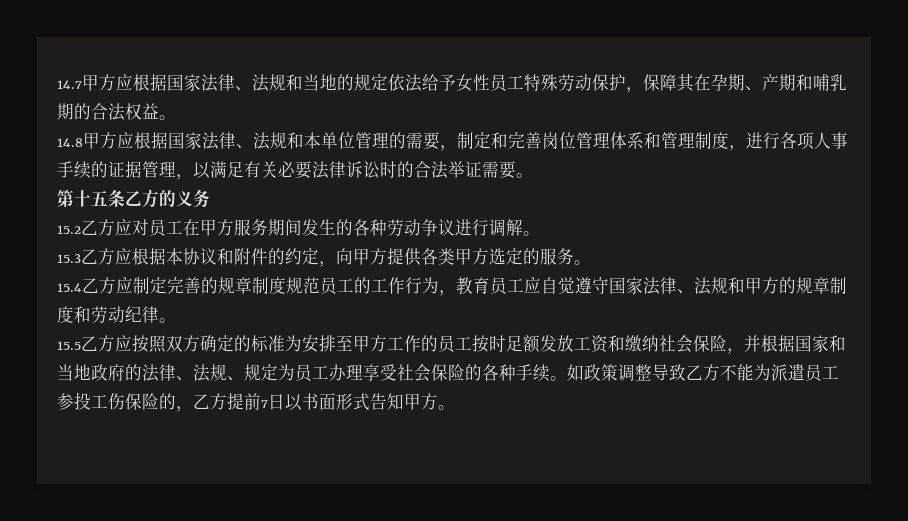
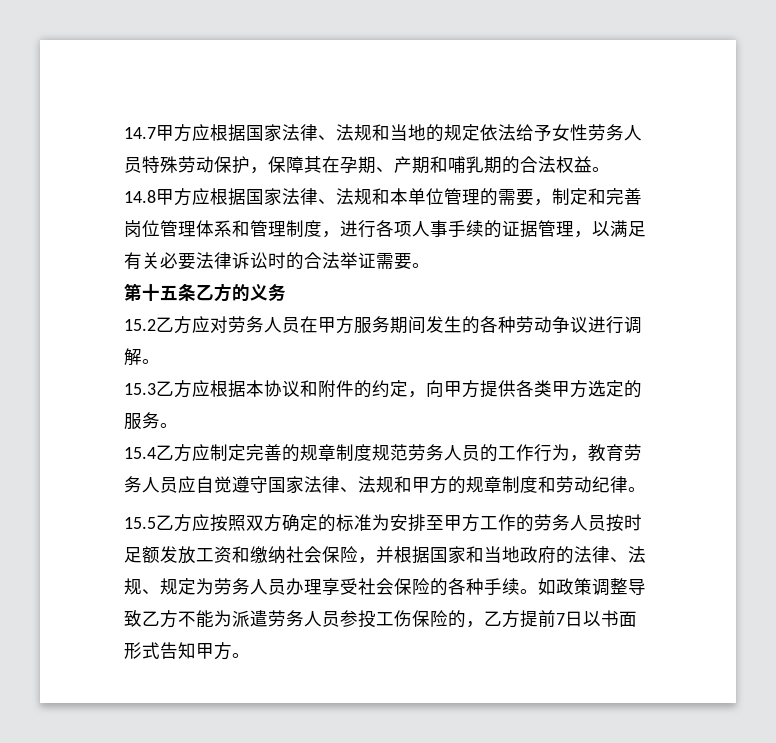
[490,74,524,92] 员工 -> [588,124,642,141] [124,157,142,173] 劳务人员
[149,219,183,237] 员工 -> [228,316,300,333] 劳务人员
[320,277,354,295] 员工 -> [408,444,480,461] 劳务人员
[490,277,524,295] 员工 -> [624,444,642,461] [124,476,178,493] 劳务人员
[438,335,472,353] 员工 -> [534,514,606,531] 劳务人员
[295,364,329,382] 员工 -> [214,578,286,595] 劳务人员
[805,364,839,382] 员工 -> [268,610,340,627] 劳务人员

